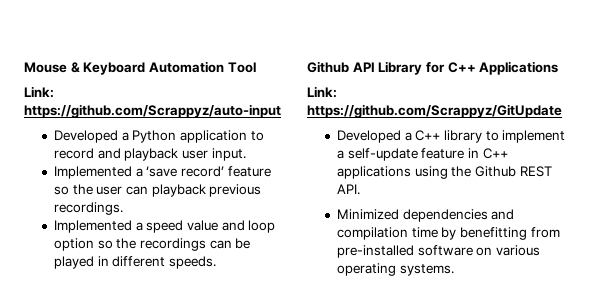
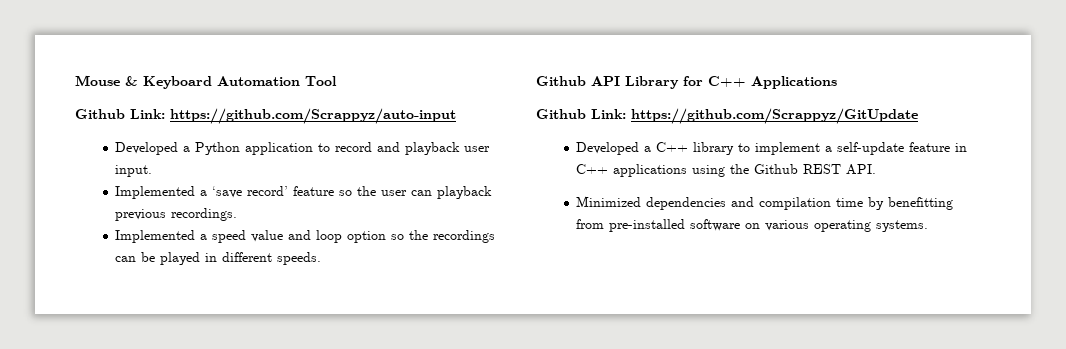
(256, 67) none -> [75,109,125,119] Github
(559, 68) none -> [536,109,586,119] Github

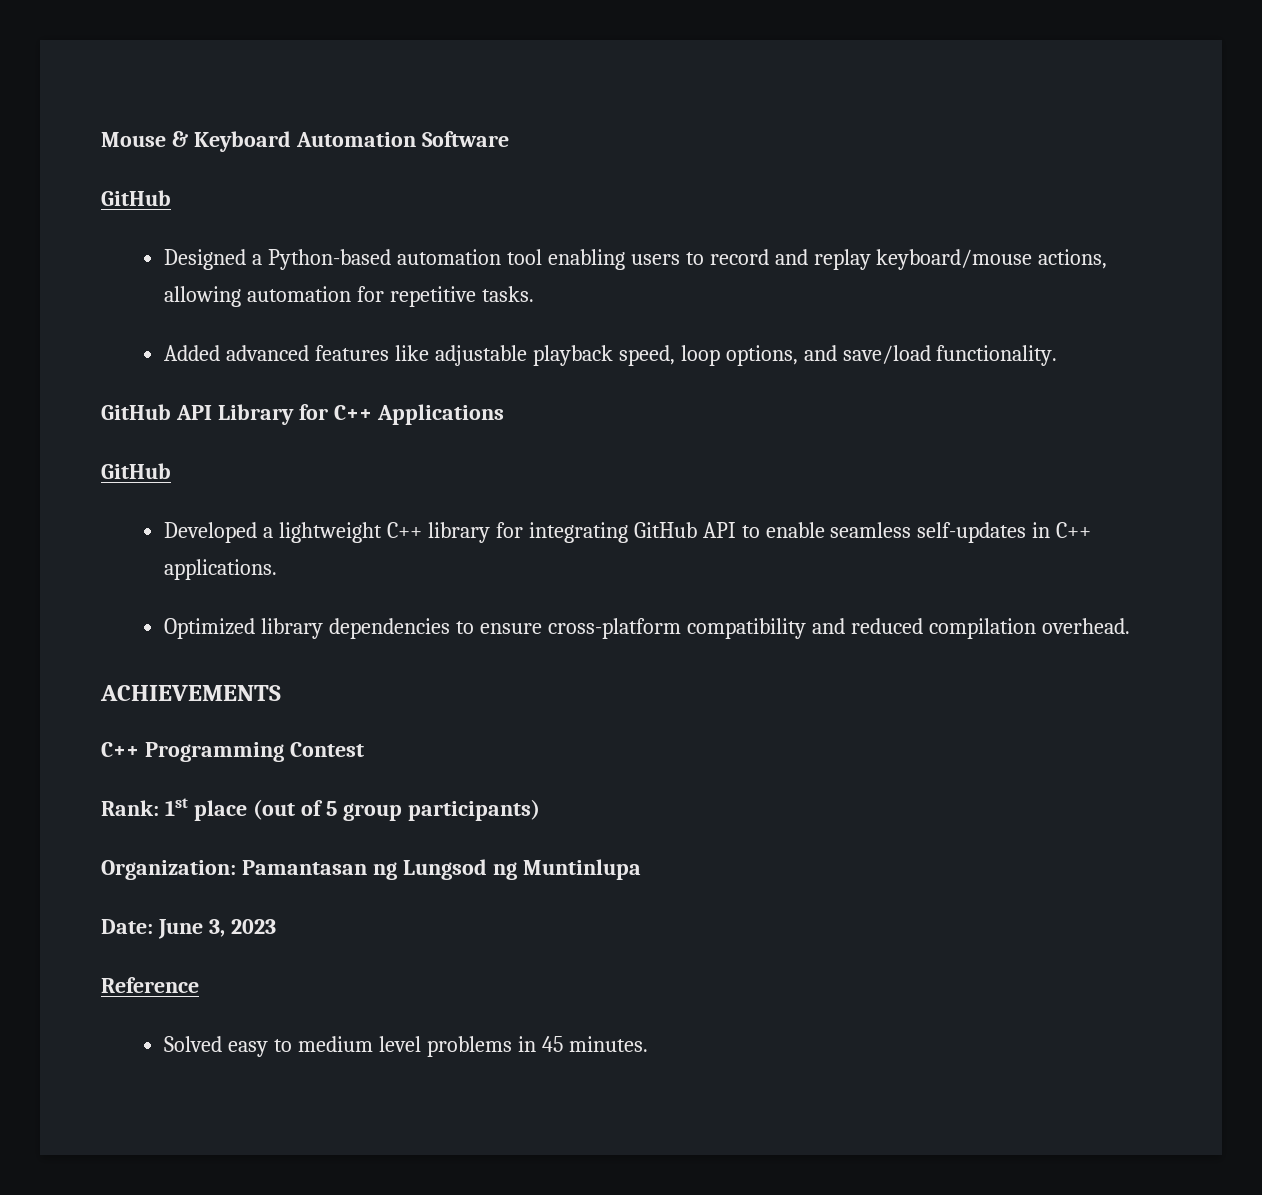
[305,76,337,86] [75,108,456,124] [115,142,491,155] [115,165,153,177] [115,186,493,199] [115,208,238,221] [115,230,496,243] [115,252,322,265] [536,76,586,86] Tool // Github Link: https://github.com/Scrappyz/auto-input // Developed a Python application to record and playback user input. // Implemented a ‘save record’ feature so the user can playback previous recordings. // Implemented a speed value and loop option so the recordings can be played in different speeds. // Github -> [421,131,509,147] [101,190,171,206] [164,249,1108,270] [164,286,534,307] [164,345,1058,366] [101,404,171,420] Software // GitHub // Designed a Python-based automation tool enabling users to record and replay keyboard/mouse actions, allowing automation for repetitive tasks. // Added advanced features like adjustable playback speed, loop options, and save/load functionality. // GitHub
[536,108,918,124] [576,142,652,155] Github Link: https://github.com/Scrappyz/GitUpdate // Developed a -> [101,463,171,479] [164,522,383,543] GitHub // Developed a lightweight
[738,142,968,155] [576,164,877,177] [576,196,954,210] [576,219,929,232] to implement a self-update feature in C++ applications using the Github REST API. // Minimized dependencies and compilation time by benefitting from pre-installed software on various operating systems. -> [495,522,1092,543] [164,559,278,580] [164,618,1130,639] [100,685,281,701] [101,742,364,762] [101,798,540,821] [101,859,641,880] [101,919,276,939] [101,977,199,993] [164,1036,648,1057] for integrating GitHub API to enable seamless self-updates in C++ applications. // Optimized library dependencies to ensure cross-platform compatibility and reduced compilation overhead. // ACHIEVEMENTS // C++ Programming Contest // Rank: 1st place (out of 5 group participants) // Organization: Pamantasan ng Lungsod ng Muntinlupa // Date: June 3, 2023 // Reference // Solved easy to medium level problems in 45 minutes.

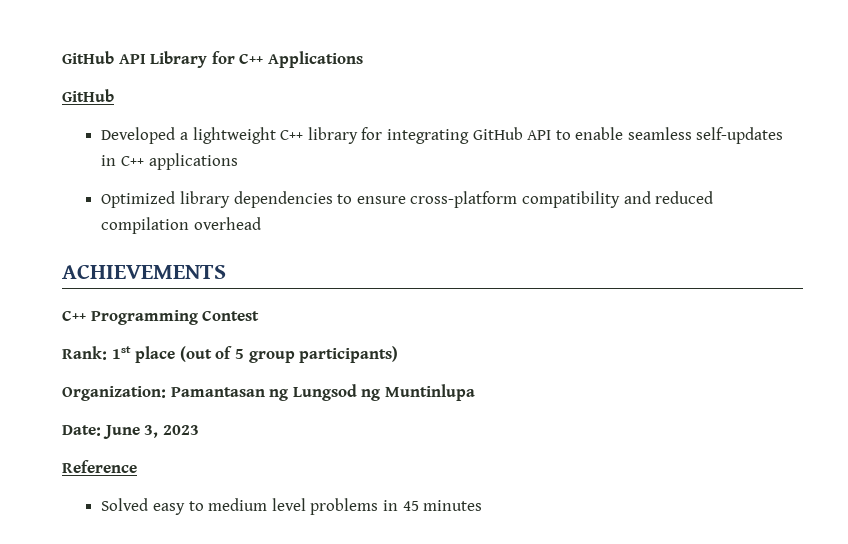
[101,131,509,152] [101,190,171,206] [164,249,1108,270] [164,286,534,307] [164,345,1058,366] Mouse & Keyboard Automation Software // GitHub // Designed a Python-based automation tool enabling users to record and replay keyboard/mouse actions, allowing automation for repetitive tasks. // Added advanced features like adjustable playback speed, loop options, and save/load functionality. // -> (62, 57) none
[164,559,278,580] applications. -> [148,153,238,170] applications
[1041,618,1130,634] overhead. -> [193,217,261,230] overhead
[568,1036,648,1052] minutes. -> [423,500,483,511] minutes

